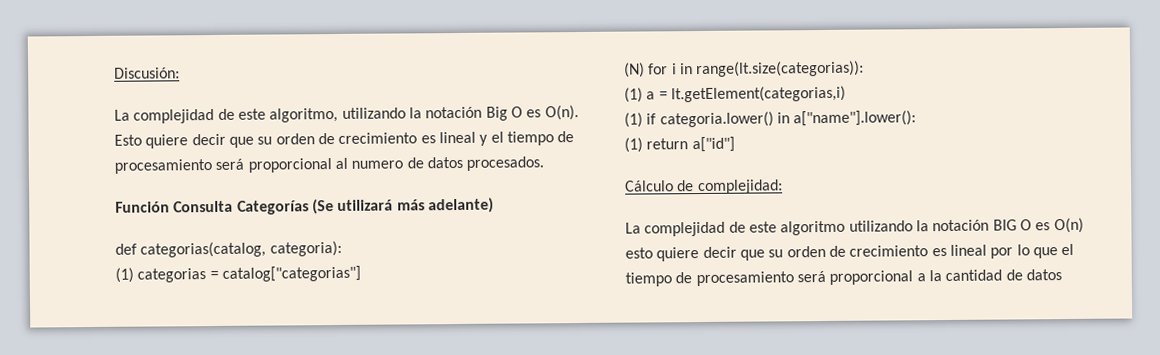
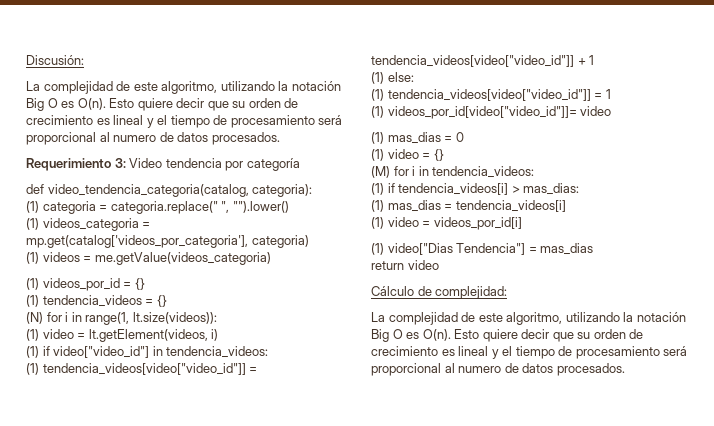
[115,197,494,215] Función Consulta Categorías (Se utilizará más adelante) -> [26,158,300,171] Requerimiento 3: Video tendencia por categoría
[140,241,267,258] categorias(catalog, -> [47,184,249,197] video_tendencia_categoria(catalog,
[137,265,361,283] categorias = catalog["categorias"] -> [42,201,289,214] [26,218,151,231] [26,235,309,248] [26,252,271,265] [26,278,145,291] [26,295,167,307] categoria = categoria.replace(" ", "").lower() // (1) videos_categoria = mp.get(catalog['videos_por_categoria'], categoria) // (1) videos = me.getValue(videos_categoria) // (1) videos_por_id = {} // (1) tendencia_videos = {}
[696,60,865,78] [624,85,846,103] [624,110,917,128] [624,136,735,153] range(lt.size(categorias)): // (1) a = lt.getElement(categorias,i) // (1) if categoria.lower() in a["name"].lower(): // (1) return a["id"] -> [85,312,217,325] [26,329,219,342] [26,346,269,358] [26,363,258,375] [371,55,595,67] [371,72,414,84] [371,89,611,101] [371,106,612,119] [371,132,464,144] [371,149,444,161] [371,166,535,178] [371,183,580,195] [371,200,566,212] [371,217,522,230] [371,243,594,255] [371,260,439,270] range(1, lt.size(videos)): // (1) video = lt.getElement(videos, i) // (1) if video["video_id"] in tendencia_videos: // (1) tendencia_videos[video["video_id"]] = tendencia_videos[video["video_id"]] + 1 // (1) else: // (1) tendencia_videos[video["video_id"]] = 1 // (1) videos_por_id[video["video_id"]]= video // (1) mas_dias = 0 // (1) video = {} // (M) for i in tendencia_videos: // (1) if tendencia_videos[i] > mas_dias: // (1) mas_dias = tendencia_videos[i] // (1) video = videos_por_id[i] // (1) video["Dias Tendencia"] = mas_dias // return video
[780,217,1084,236] [625,243,1075,262] [625,269,1062,287] algoritmo utilizando la notación BIG O es O(n) esto quiere decir que su orden de crecimiento es lineal por lo que el tiempo de procesamiento será proporcional a la cantidad de datos -> [506,312,686,325] [371,329,644,342] [371,346,688,359] [371,363,625,376] algoritmo, utilizando la notación Big O es O(n). Esto quiere decir que su orden de crecimiento es lineal y el tiempo de procesamiento será proporcional al numero de datos procesados.

